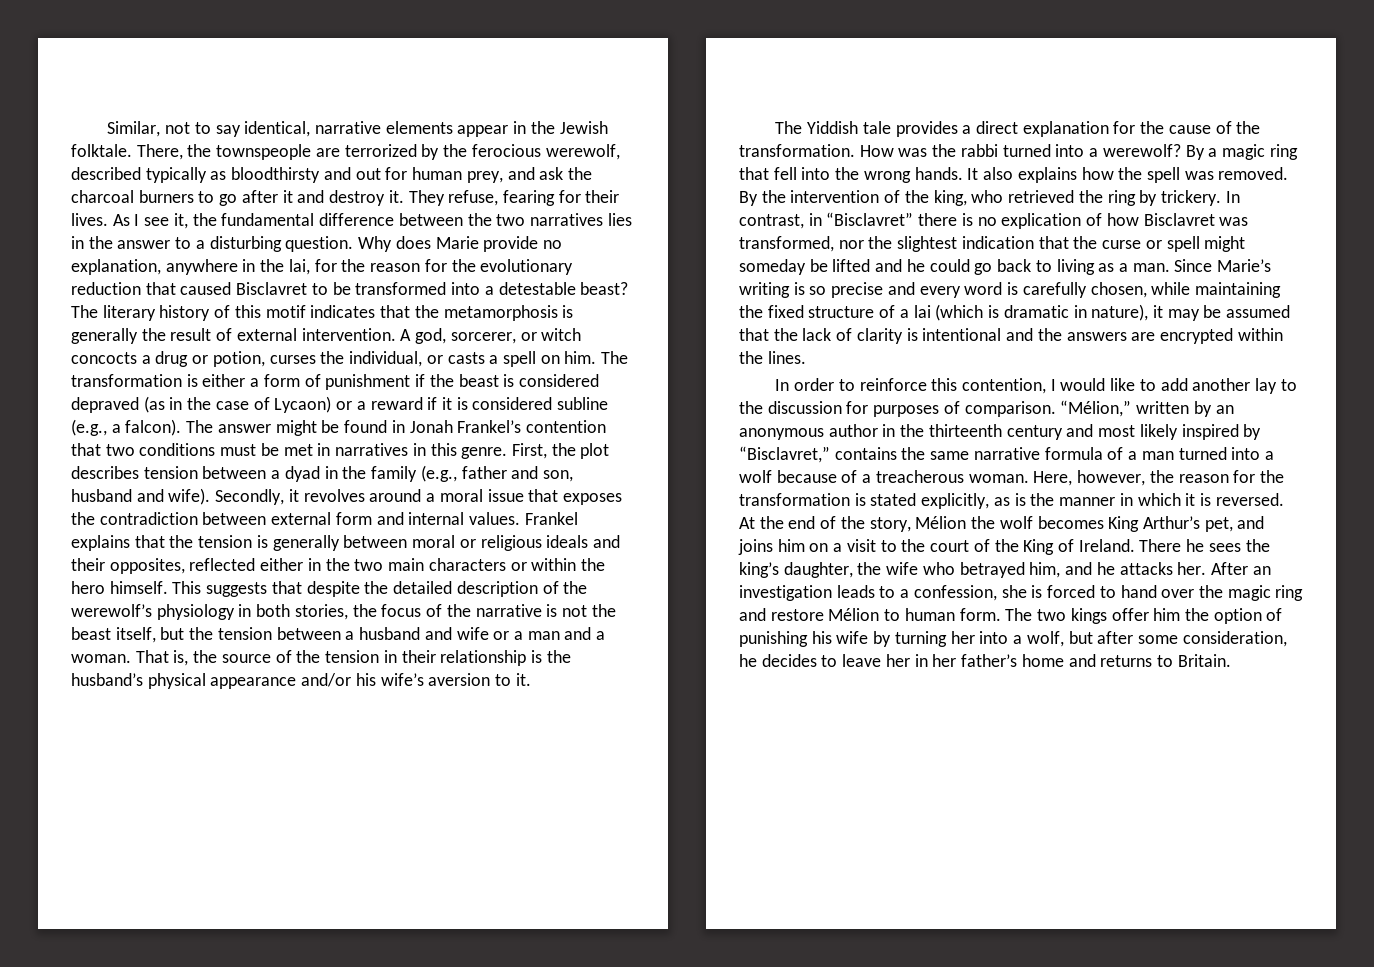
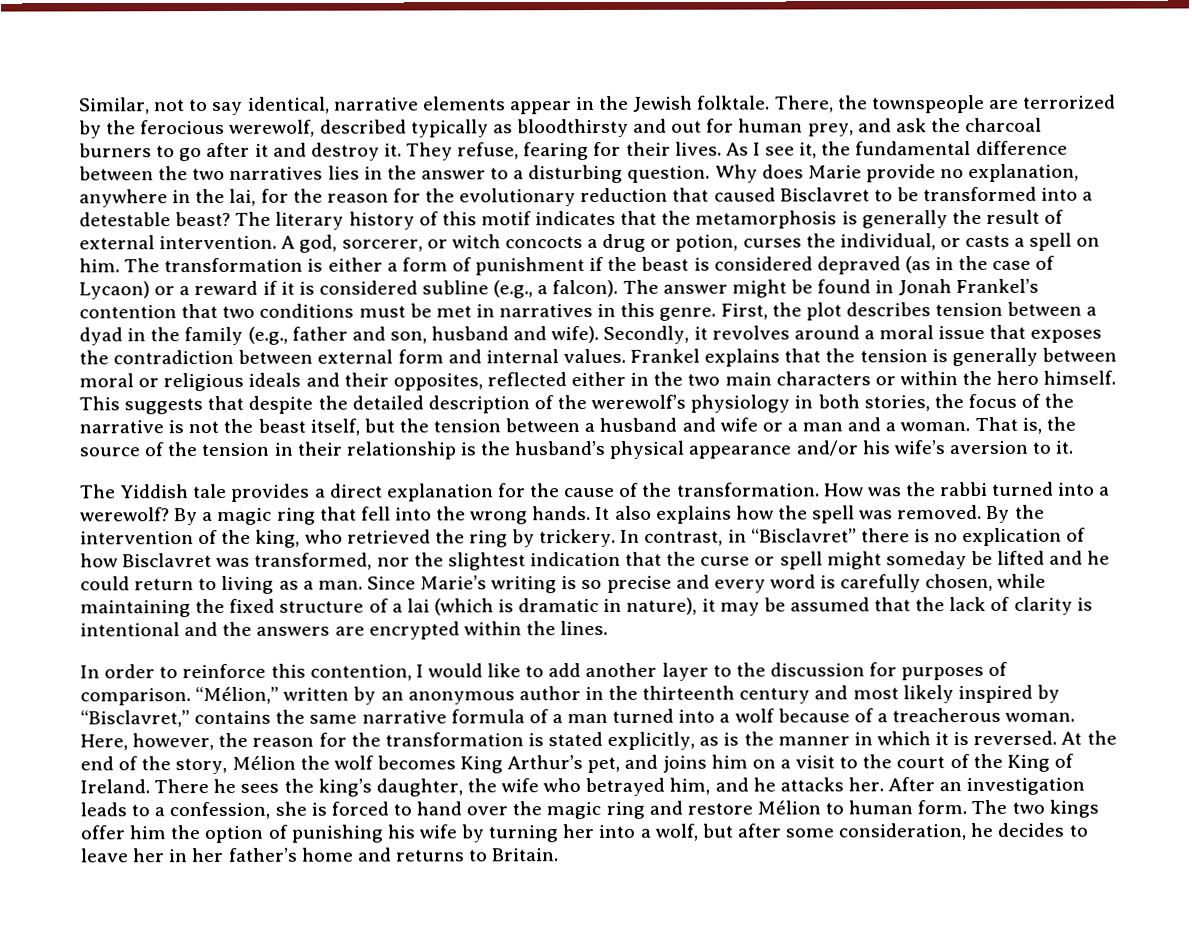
[974,259,1032,275] go back -> [134,578,195,591] return
[1255,378,1278,394] lay -> [661,662,709,681] layer

